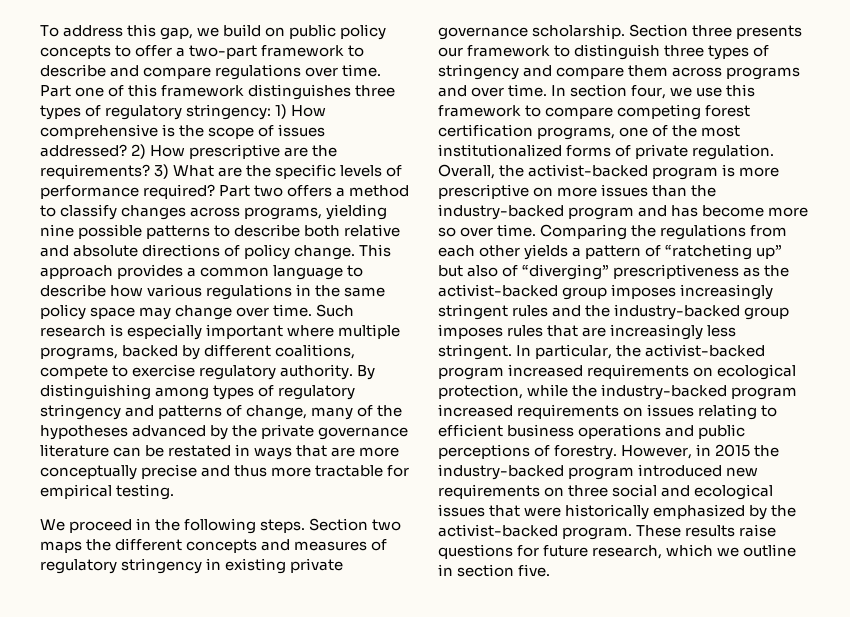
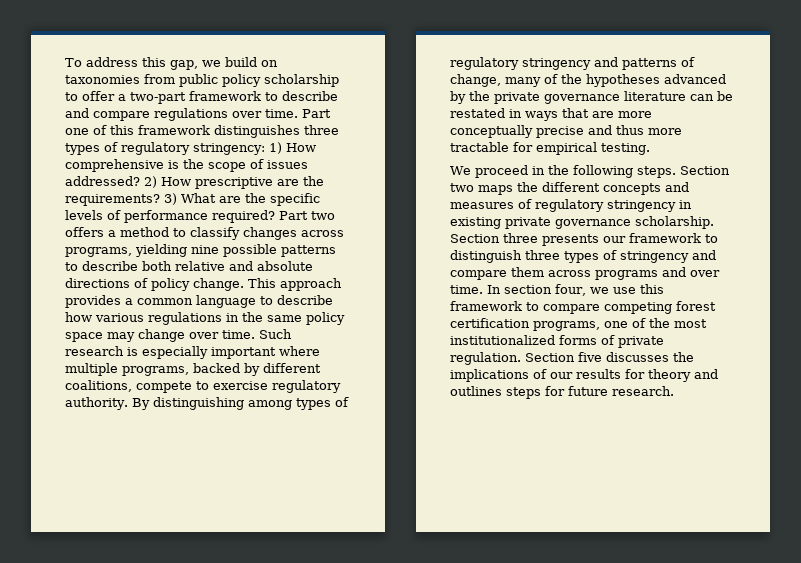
(286, 32) none -> [65,74,175,84] taxonomies from
[40,45,111,59] concepts -> [264,74,339,87] scholarship
[438,164,780,180] [438,184,717,199] [438,204,809,220] [438,224,788,240] [438,244,783,260] [438,264,790,280] [438,284,774,300] [438,304,790,320] [438,324,737,340] [438,344,766,360] [438,364,797,380] [438,384,798,400] [438,404,778,420] [438,424,746,439] [438,444,780,460] [438,464,759,480] [438,484,774,500] [438,504,797,520] [438,524,777,540] [438,544,797,559] [438,564,551,577] Overall, the activist-backed program is more prescriptive on more issues than the industry-backed program and has become more so over time. Comparing the regulations from each other yields a pattern of “ratcheting up” but also of “diverging” prescriptiveness as the activist-backed group imposes increasingly stringent rules and the industry-backed group imposes rules that are increasingly less stringent. In particular, the activist-backed program increased requirements on ecological protection, while the industry-backed program increased requirements on issues relating to efficient business operations and public perceptions of forestry. However, in 2015 the industry-backed program introduced new requirements on three social and ecological issues that were historically emphasized by the activist-backed program. These results raise questions for future research, which we outline in section five. -> [525,352,694,362] [450,369,718,382] [450,386,674,399] Section five discusses the implications of our results for theory and outlines steps for future research.

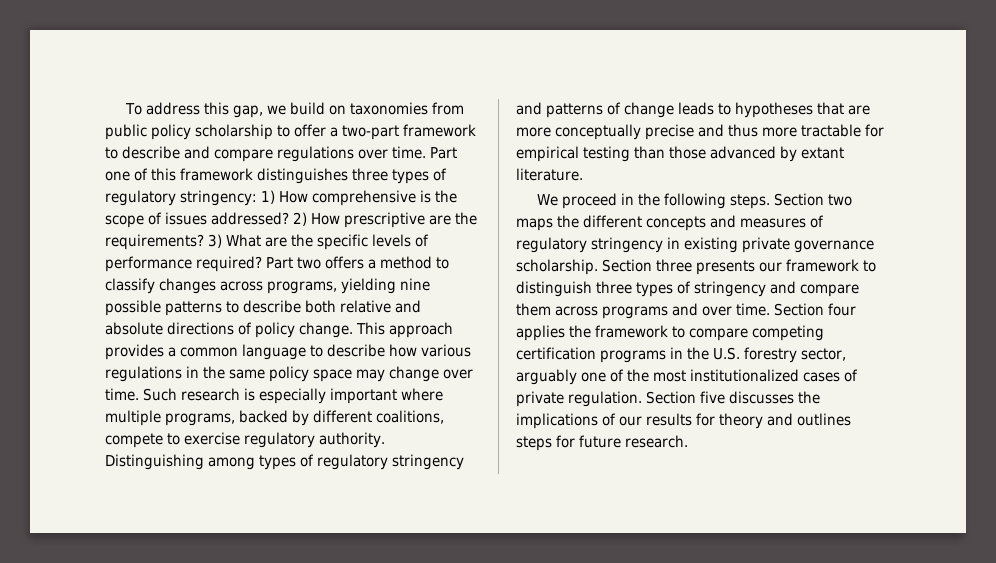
[131,397,244,410] By distinguishing -> [105,454,204,470] Distinguishing
[450,74,726,87] [450,91,733,104] [450,108,558,121] change, many of the hypotheses advanced by the private governance literature can be restated in ways -> [624,102,814,118] change leads to hypotheses
[601,143,650,155] testing. -> [583,146,845,162] [516,168,583,181] testing than those advanced by extant literature.
[487,284,664,296] [450,301,716,314] [450,318,600,331] In section four, we use this framework to compare competing forest certification programs, -> [774,303,857,316] [516,325,825,341] [516,347,847,363] [516,369,577,385] Section four applies the framework to compare competing certification programs in the U.S. forestry sector, arguably
[559,335,597,345] forms -> [803,372,841,382] cases

